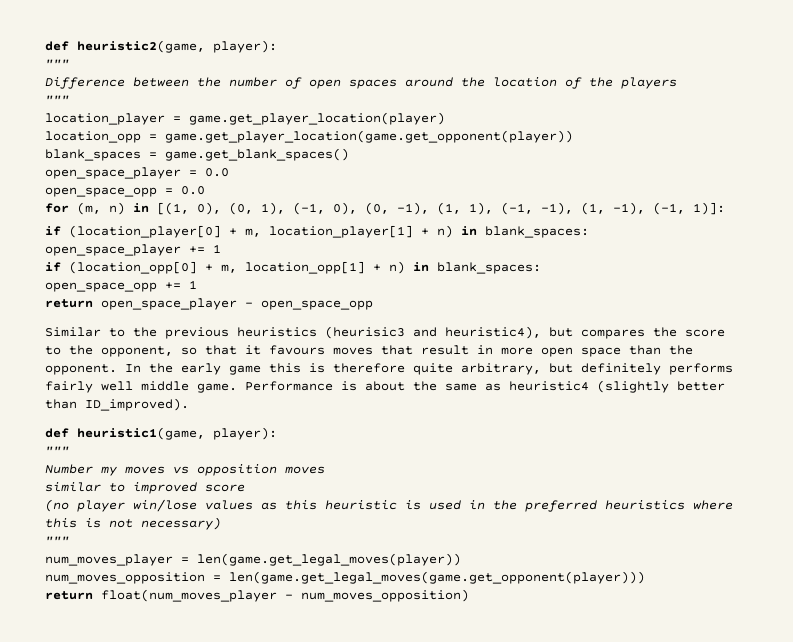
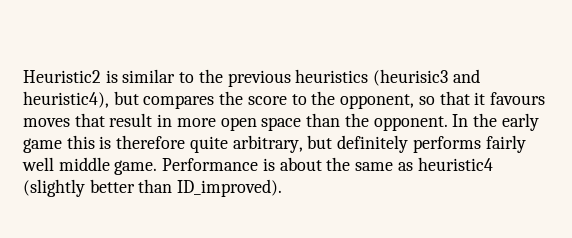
[45,40,277,53] [45,59,69,68] [45,77,677,89] [45,95,69,104] [45,112,445,125] [45,130,573,143] [45,148,349,161] [45,167,229,179] [45,186,205,197] [45,202,725,215] [45,225,589,238] [45,244,221,256] [45,261,541,274] [45,280,197,292] [45,298,373,310] [45,327,101,337] def heuristic2(game, player): // """ // Difference between the number of open spaces around the location of the players // """ // location_player = game.get_player_location(player) // location_opp = game.get_player_location(game.get_opponent(player)) // blank_spaces = game.get_blank_spaces() // open_space_player = 0.0 // open_space_opp = 0.0 // for (m, n) in [(1, 0), (0, 1), (-1, 0), (0, -1), (1, 1), (-1, -1), (1, -1), (-1, 1)]: // if (location_player[0] + m, location_player[1] + n) in blank_spaces: // open_space_player += 1 // if (location_opp[0] + m, location_opp[1] + n) in blank_spaces: // open_space_opp += 1 // return open_space_player - open_space_opp // Similar -> [23,69,176,83] Heuristic2 is similar
[45,427,277,440] [45,446,69,455] [45,464,325,476] [45,482,245,494] [45,499,733,512] [45,517,221,530] [45,536,69,545] [45,553,461,566] [45,571,645,584] [45,589,469,602] // def heuristic1(game, player): // """ // Number my moves vs opposition moves // similar to improved score // (no player win/lose values as this heuristic is used in the preferred heuristics where this is not necessary) // """ // num_moves_player = len(game.get_legal_moves(player)) // num_moves_opposition = len(game.get_legal_moves(game.get_opponent(player))) // return float(num_moves_player - num_moves_opposition) -> (283, 188) none

